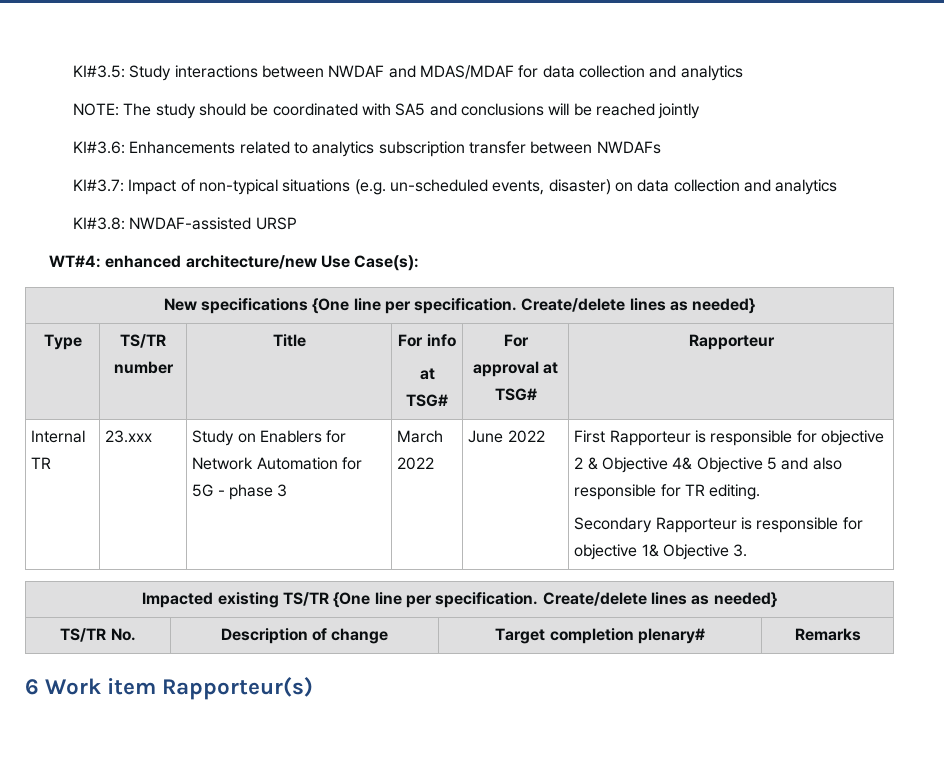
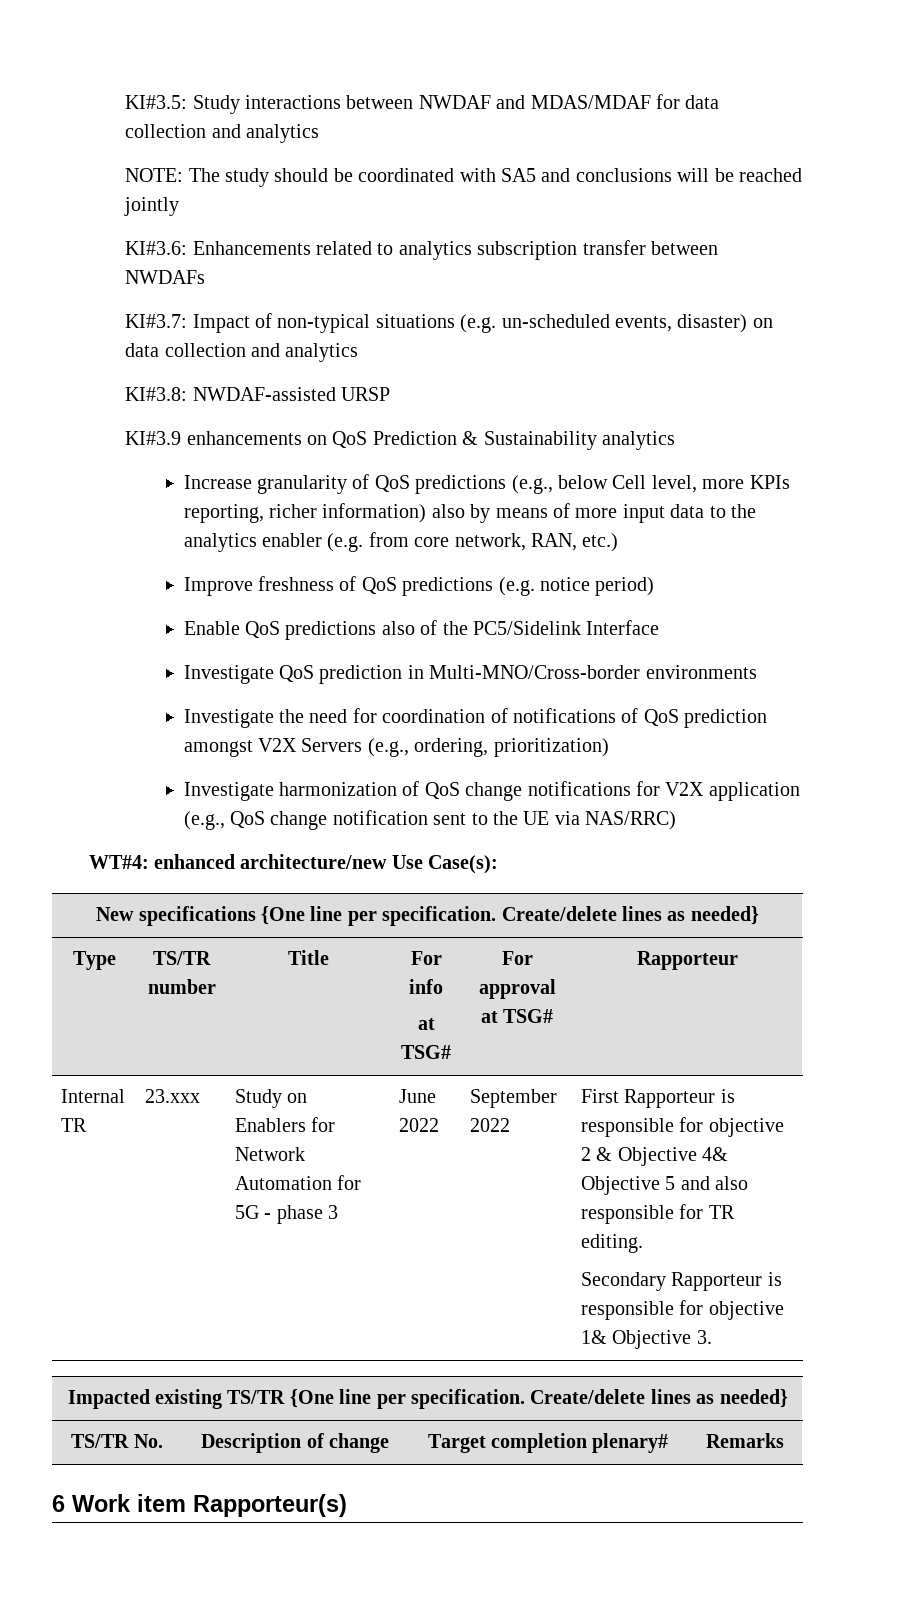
(297, 223) none -> [125,431,675,450] [183,474,790,494] [183,503,757,523] [183,532,619,552] [183,576,655,596] [183,620,660,640] [183,665,757,684] [183,708,768,728] [183,738,609,757] [183,781,800,801] [183,810,677,830] // KI#3.9 enhancements on QoS Prediction & Sustainability analytics // Increase granularity of QoS predictions (e.g., below Cell level, more KPIs reporting, richer information) also by means of more input data to the analytics enabler (e.g. from core network, RAN, etc.) // Improve freshness of QoS predictions (e.g. notice period) // Enable QoS predictions also of the PC5/Sidelink Interface // Investigate QoS prediction in Multi-MNO/Cross-border environments // Investigate the need for coordination of notifications of QoS prediction amongst V2X Servers (e.g., ordering, prioritization) // Investigate harmonization of QoS change notifications for V2X application (e.g., QoS change notification sent to the UE via NAS/RRC)
[397,430,444,443] [397,457,435,470] [468,430,504,443] March 2022 | June -> [398,1089,436,1103] [398,1118,439,1132] [469,1089,557,1108] June 2022 | September

